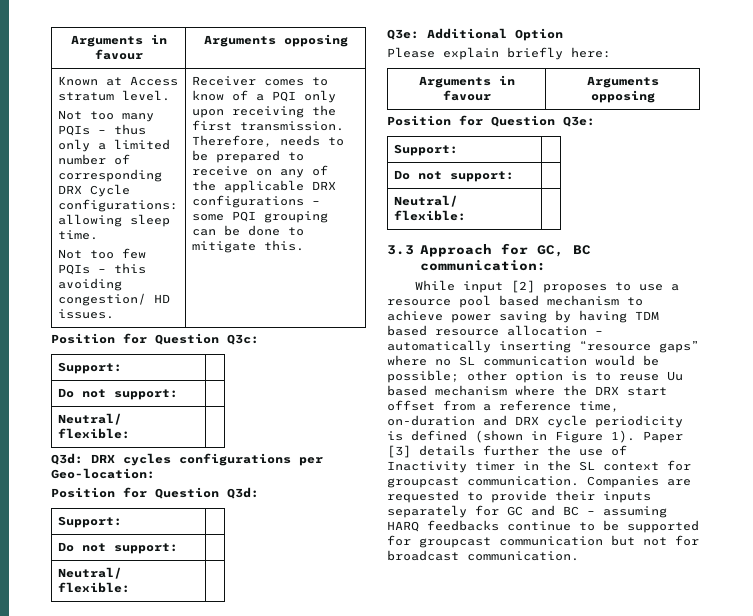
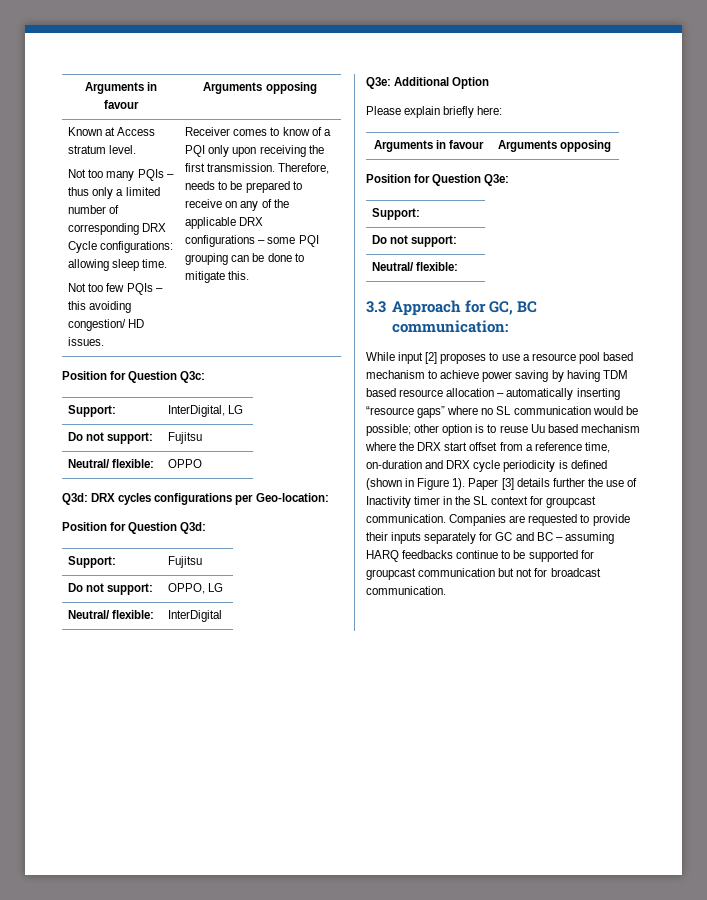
[57,388,178,400] [57,413,122,425] [57,428,130,439] // Do not support: | // Neutral/ flexible: | -> [168,405,244,417] [68,432,154,444] [168,432,203,444] [68,459,155,468] [168,459,203,468] InterDigital, LG // Do not support: | Fujitsu // Neutral/ flexible: | OPPO
[57,542,178,554] [57,567,122,579] [57,582,130,593] // Do not support: | // Neutral/ flexible: | -> [168,556,203,568] [68,583,154,595] [168,583,224,594] [68,610,155,619] [168,610,223,622] Fujitsu // Do not support: | OPPO, LG // Neutral/ flexible: | InterDigital

